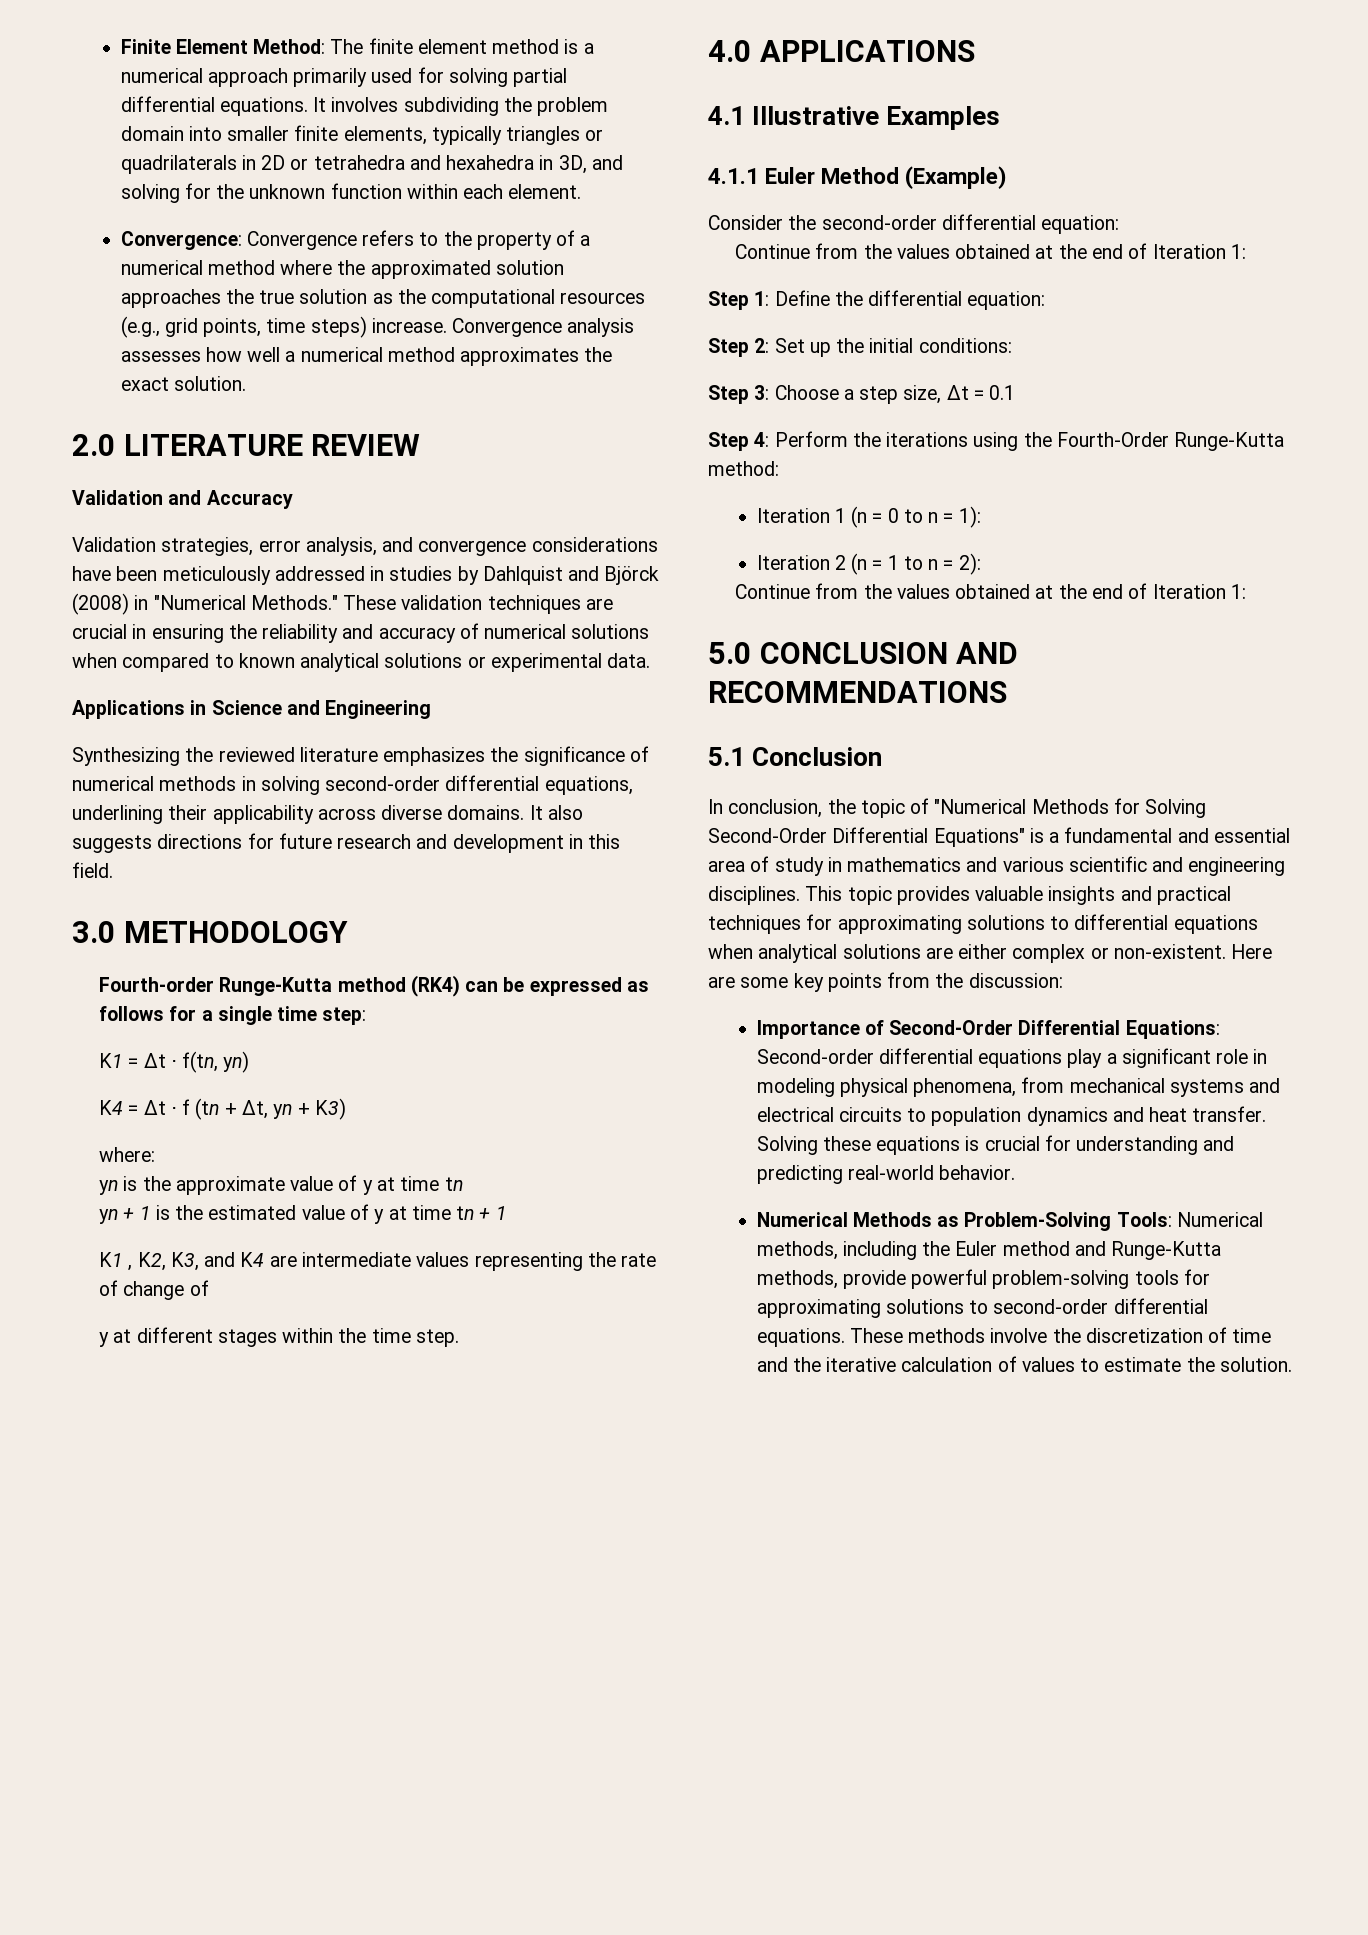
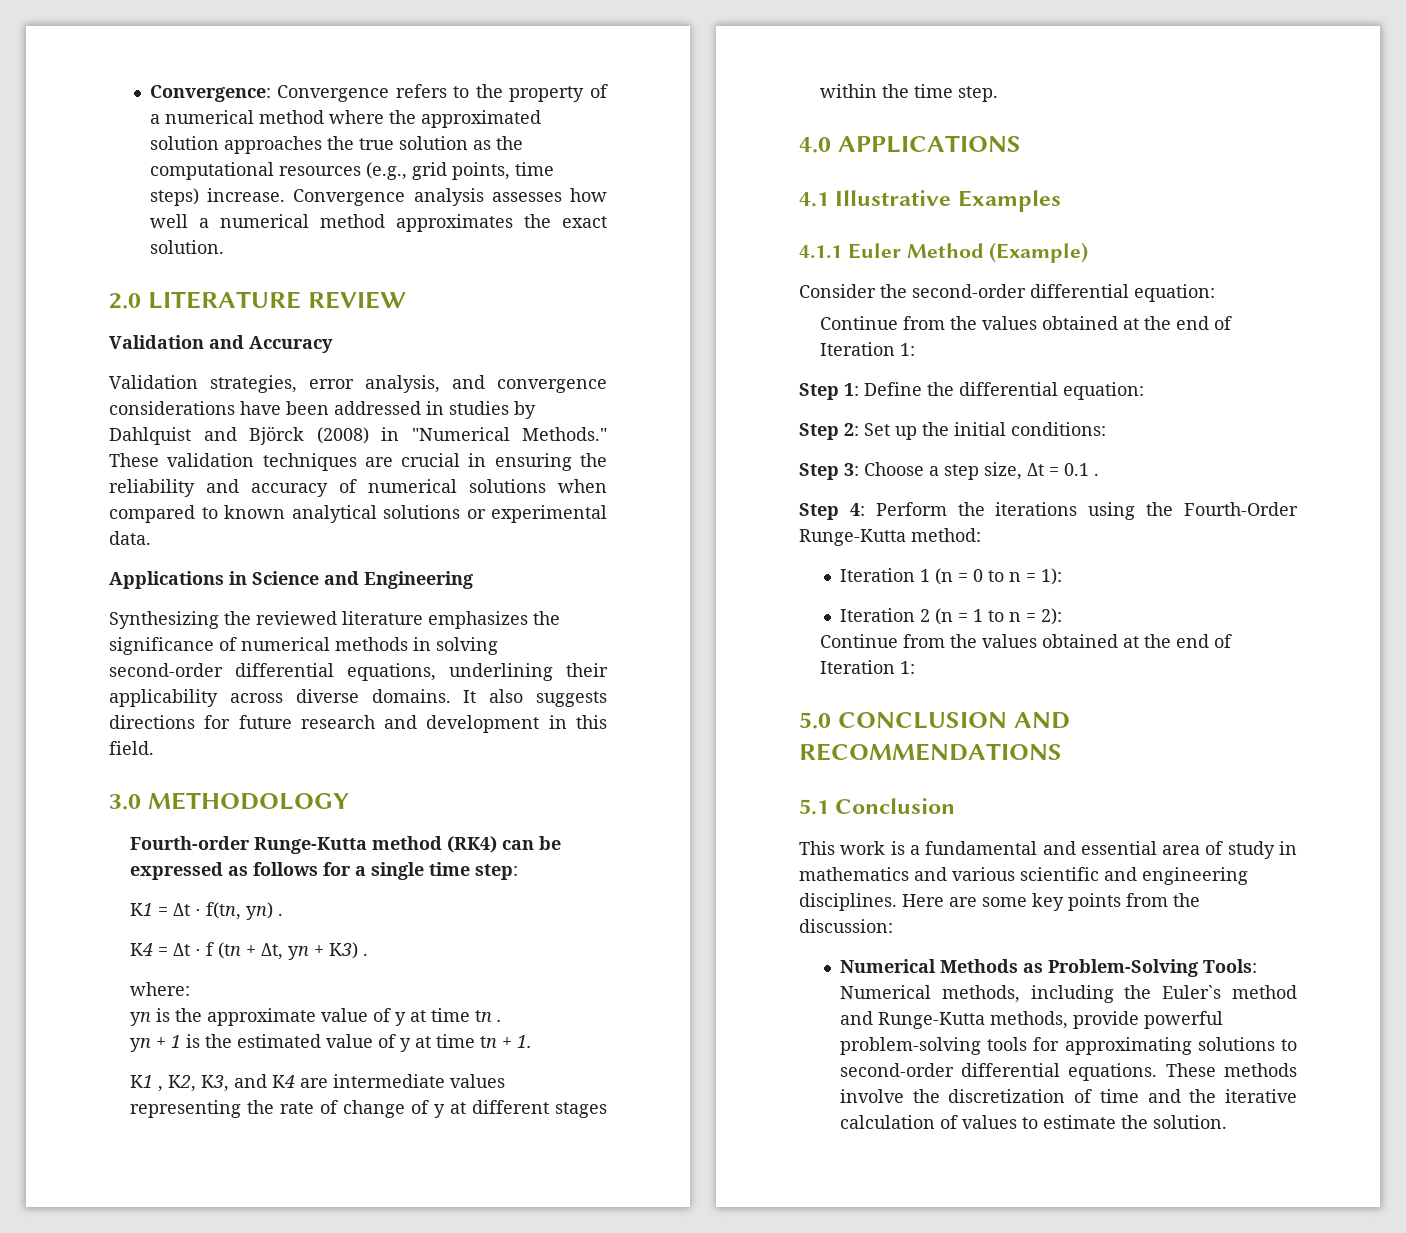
[120,38,594,54] [120,67,568,87] [120,96,609,116] [120,125,604,145] [120,155,623,174] [120,183,582,203] Finite Element Method: The finite element method is a numerical approach primarily used for solving partial differential equations. It involves subdividing the problem domain into smaller finite elements, typically triangles or quadrilaterals in 2D or tetrahedra and hexahedra in 3D, and solving for the unknown function within each element. // -> (149, 93) none
[162,566,271,585] meticulously -> (329, 408) none
(250, 1062) none -> [278,913,284,916] .
(346, 1109) none -> [363,953,369,956] .
(463, 1184) none -> [497,1019,503,1022] .
[495,1206,507,1220] 1 -> [517,1035,533,1048] 1.
(209, 1288) // -> (430, 1107) none
(1016, 392) none -> [1094,473,1099,476] .
[708,798,1207,818] [708,827,1025,847] In conclusion, the topic of "Numerical Methods for Solving Second-Order Differential Equations" -> [799,841,886,855] This work
[805,886,1231,905] [708,914,1258,934] [708,944,1226,963] This topic provides valuable insights and practical techniques for approximating solutions to differential equations when analytical solutions are either complex or non-existent. -> (897, 902) none
[756,1020,1220,1039] [756,1048,1268,1068] [756,1077,1281,1097] [756,1106,1267,1126] [756,1135,1235,1155] [756,1165,1016,1184] // Importance of Second-Order Differential Equations: Second-order differential equations play a significant role in modeling physical phenomena, from mechanical systems and electrical circuits to population dynamics and heat transfer. Solving these equations is crucial for understanding and predicting real-world behavior. -> (893, 926) none
[955,1241,998,1256] Euler -> [1162,985,1222,999] Euler`s

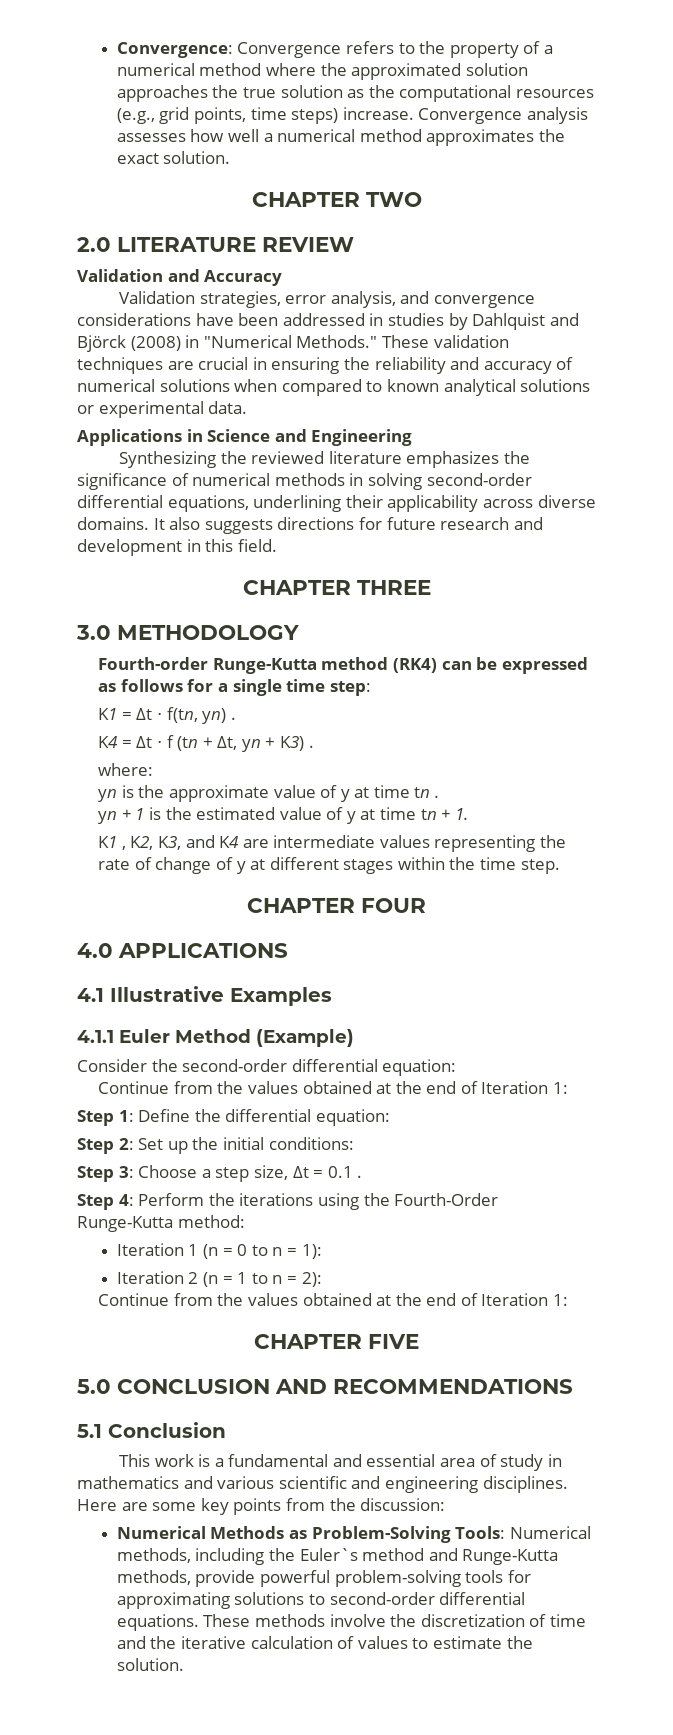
(224, 247) none -> [251,192,422,207] // CHAPTER TWO
(154, 748) none -> [242,580,431,595] // CHAPTER THREE
(999, 94) none -> [247,898,426,913] // CHAPTER FOUR
(916, 667) none -> [254,1334,419,1349] // CHAPTER FIVE

